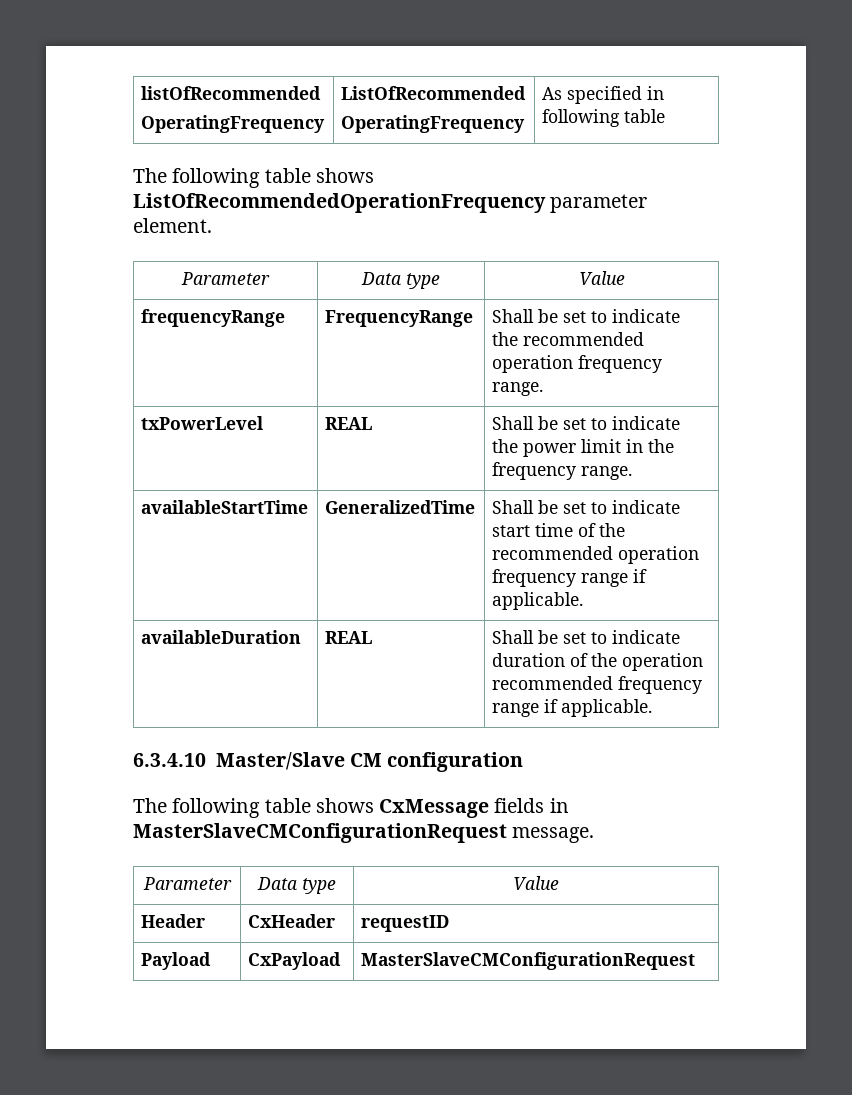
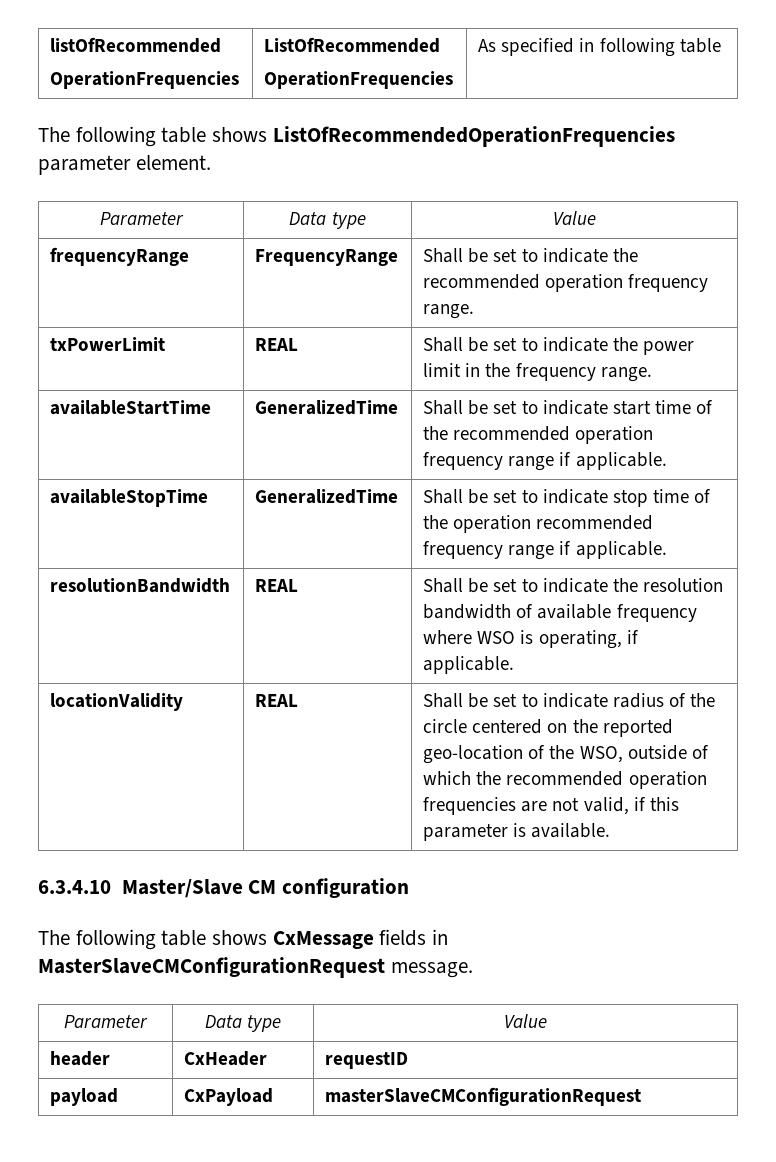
[141,115,326,133] OperatingFrequency -> [50,71,240,89] OperationFrequencies
[341,115,526,133] OperatingFrequency -> [264,71,454,89] OperationFrequencies
[133,193,546,213] ListOfRecommendedOperationFrequency -> [272,126,675,147] ListOfRecommendedOperationFrequencies
[141,416,264,430] txPowerLevel -> [50,337,166,351] txPowerLimit
[141,630,302,644] [325,631,373,644] [492,630,681,644] [492,653,704,671] [492,676,703,694] [492,699,653,717] availableDuration | REAL | Shall be set to indicate duration of the operation recommended frequency range if applicable. -> [50,489,209,507] [255,489,399,504] [423,489,712,507] [423,515,654,533] [423,541,667,560] [50,578,231,593] [255,579,299,592] [423,578,723,593] [423,604,697,622] [423,630,639,649] [423,656,515,674] [50,693,184,711] [255,694,299,707] [423,693,716,708] [423,719,673,737] [423,745,709,764] [423,771,707,789] [423,797,679,815] [423,823,611,841] availableStopTime | GeneralizedTime | Shall be set to indicate stop time of the operation recommended frequency range if applicable. // resolutionBandwidth | REAL | Shall be set to indicate the resolution bandwidth of available frequency where WSO is operating, if applicable. // locationValidity | REAL | Shall be set to indicate radius of the circle centered on the reported geo-location of the WSO, outside of which the recommended operation frequencies are not valid, if this parameter is available.
[141,914,206,928] Header -> [50,1051,111,1066] header
[141,952,212,970] Payload -> [50,1088,119,1106] payload
[361,952,696,970] MasterSlaveCMConfigurationRequest -> [325,1087,642,1106] masterSlaveCMConfigurationRequest

